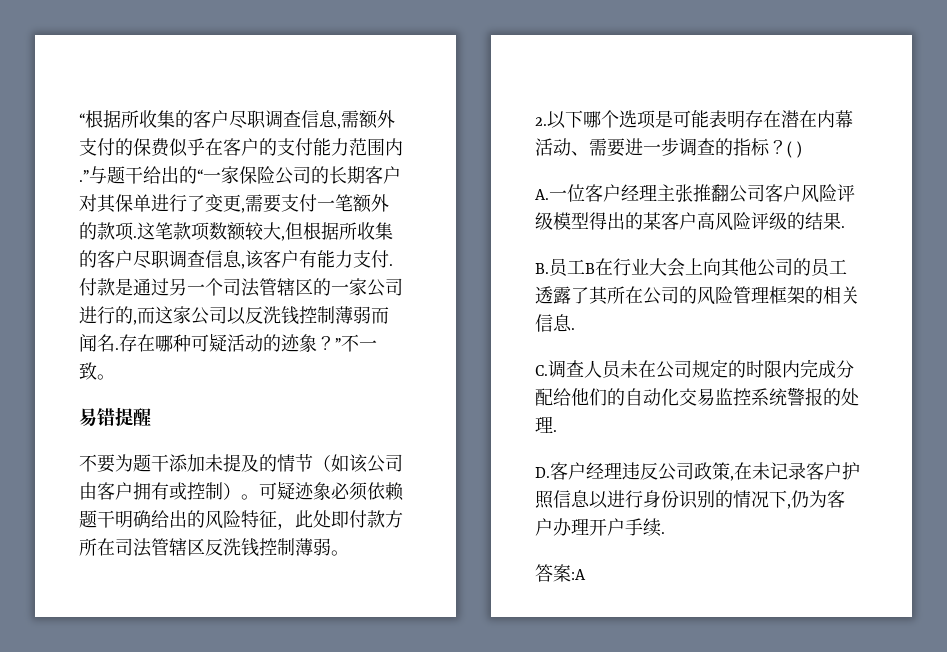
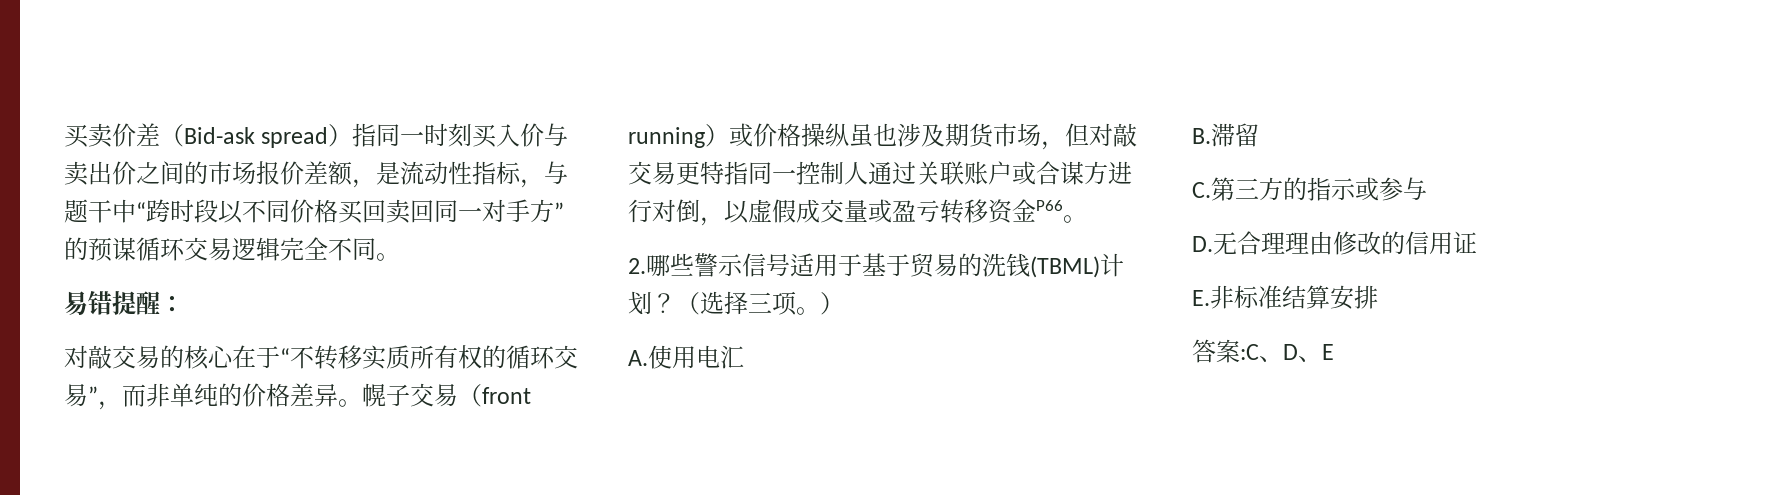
[79,110,395,129] [79,138,403,157] [79,166,401,185] [79,194,389,213] [79,222,393,241] [79,250,393,269] [79,278,403,297] [79,306,389,325] [79,333,377,352] [79,362,115,380] [79,407,151,427] [79,454,403,473] [79,481,404,501] [79,510,403,530] [79,538,349,557] [535,110,853,129] [535,138,802,158] [535,184,855,203] [535,212,845,231] [535,258,847,277] [535,286,859,305] [535,314,575,332] [535,359,854,379] [535,387,859,406] [535,416,557,433] [535,462,860,481] [535,490,845,509] [535,518,665,537] [535,564,586,582] “根据所收集的客户尽职调查信息,需额外支付的保费似乎在客户的支付能力范围内.”与题干给出的“一家保险公司的长期客户对其保单进行了变更,需要支付一笔额外的款项.这笔款项数额较大,但根据所收集的客户尽职调查信息,该客户有能力支付.付款是通过另一个司法管辖区的一家公司进行的,而这家公司以反洗钱控制薄弱而闻名.存在哪种可疑活动的迹象？”不一致。 // 易错提醒 // 不要为题干添加未提及的情节（如该公司由客户拥有或控制）。可疑迹象必须依赖题干明确给出的风险特征，此处即付款方所在司法管辖区反洗钱控制薄弱。 // 2.以下哪个选项是可能表明存在潜在内幕活动、需要进一步调查的指标？( ) // A.一位客户经理主张推翻公司客户风险评级模型得出的某客户高风险评级的结果. // B.员工B在行业大会上向其他公司的员工透露了其所在公司的风险管理框架的相关信息. // C.调查人员未在公司规定的时限内完成分配给他们的自动化交易监控系统警报的处理. // D.客户经理违反公司政策,在未记录客户护照信息以进行身份识别的情况下,仍为客户办理开户手续. // 答案:A -> [64,123,569,148] [64,161,568,188] [64,199,564,224] [64,237,400,262] [64,290,184,316] [64,345,578,370] [64,383,531,410] [628,123,1137,150] [628,161,1132,185] [628,199,1063,226] [1063,215,1087,223] [628,253,1124,278] [628,291,844,316] [628,345,744,369] [1192,123,1259,147] [1192,177,1427,201] [1192,231,1477,255] [1192,285,1378,310] [1192,339,1334,363] 买卖价差（Bid-ask spread）指同一时刻买入价与卖出价之间的市场报价差额，是流动性指标，与题干中“跨时段以不同价格买回卖回同一对手方”的预谋循环交易逻辑完全不同。 // 易错提醒： // 对敲交易的核心在于“不转移实质所有权的循环交易”，而非单纯的价格差异。幌子交易（front running）或价格操纵虽也涉及期货市场，但对敲交易更特指同一控制人通过关联账户或合谋方进行对倒，以虚假成交量或盈亏转移资金P66。 // 2.哪些警示信号适用于基于贸易的洗钱(TBML)计划？（选择三项。） // A.使用电汇 // B.滞留 // C.第三方的指示或参与 // D.无合理理由修改的信用证 // E.非标准结算安排 // 答案:C、D、E

